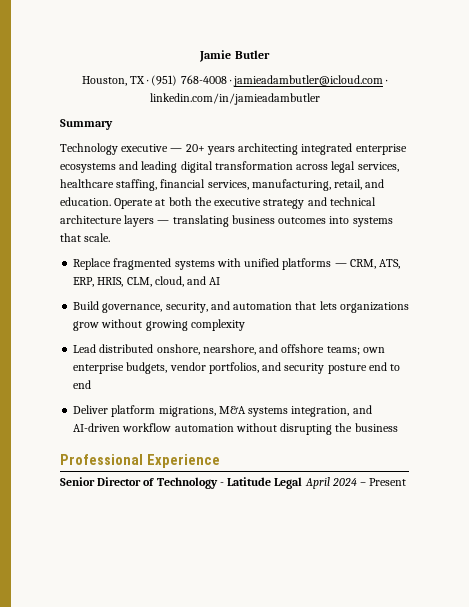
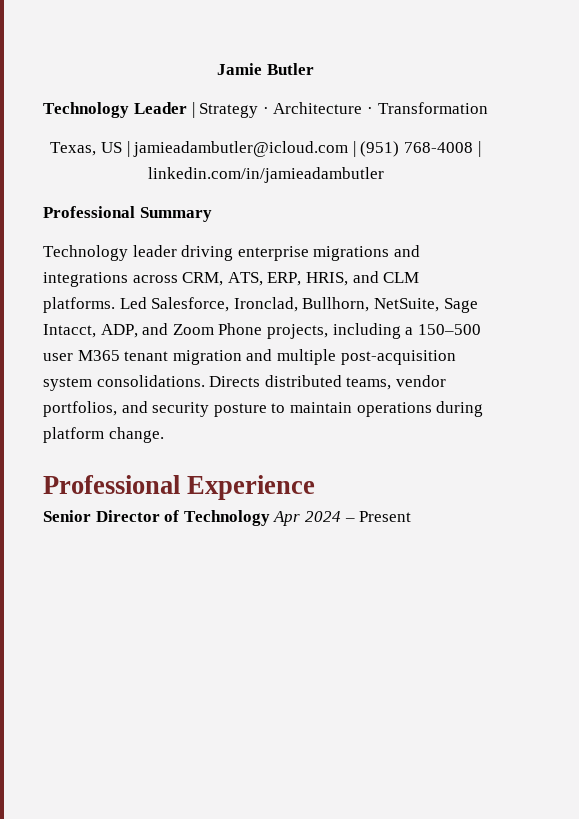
[81,75,389,87] Houston, TX · (951) 768-4008 · jamieadambutler@icloud.com · -> [43,102,488,118] [50,141,481,157] Technology Leader | Strategy · Architecture · Transformation // Texas, US | jamieadambutler@icloud.com | (951) 768-4008 |
(320, 99) none -> [43,206,135,218] Professional
[121,143,407,155] [60,161,399,173] [60,179,385,191] [60,197,376,209] [60,215,393,227] [60,233,111,242] [73,258,401,270] [73,276,221,287] [73,301,409,313] [73,319,245,331] [73,344,385,355] [73,362,168,374] executive — 20+ years architecting integrated enterprise ecosystems and leading digital transformation across legal services, healthcare staffing, financial services, manufacturing, retail, and education. Operate at both the executive strategy and technical architecture layers — translating business outcomes into systems that scale. // Replace fragmented systems with unified platforms — CRM, ATS, ERP, HRIS, CLM, cloud, and AI // Build governance, security, and automation that lets organizations grow without growing complexity // Lead distributed onshore, nearshore, and offshore teams; own enterprise budgets, -> [132,245,420,261] [43,271,420,287] [43,297,478,313] [43,323,481,339] [43,349,456,365] [43,375,392,391] leader driving enterprise migrations and integrations across CRM, ATS, ERP, HRIS, and CLM platforms. Led Salesforce, Ironclad, Bullhorn, NetSuite, Sage Intacct, ADP, and Zoom Phone projects, including a 150–500 user M365 tenant migration and multiple post-acquisition system consolidations. Directs distributed teams,
[368,362,401,371] [73,380,92,389] [73,405,372,417] [73,423,398,435] end to end // Deliver platform migrations, M&A systems integration, and AI-driven workflow automation without disrupting the business -> [271,401,484,417] [43,427,164,443] to maintain operations during platform change.
[219,477,330,489] - Latitude Legal April -> [273,511,301,526] Apr

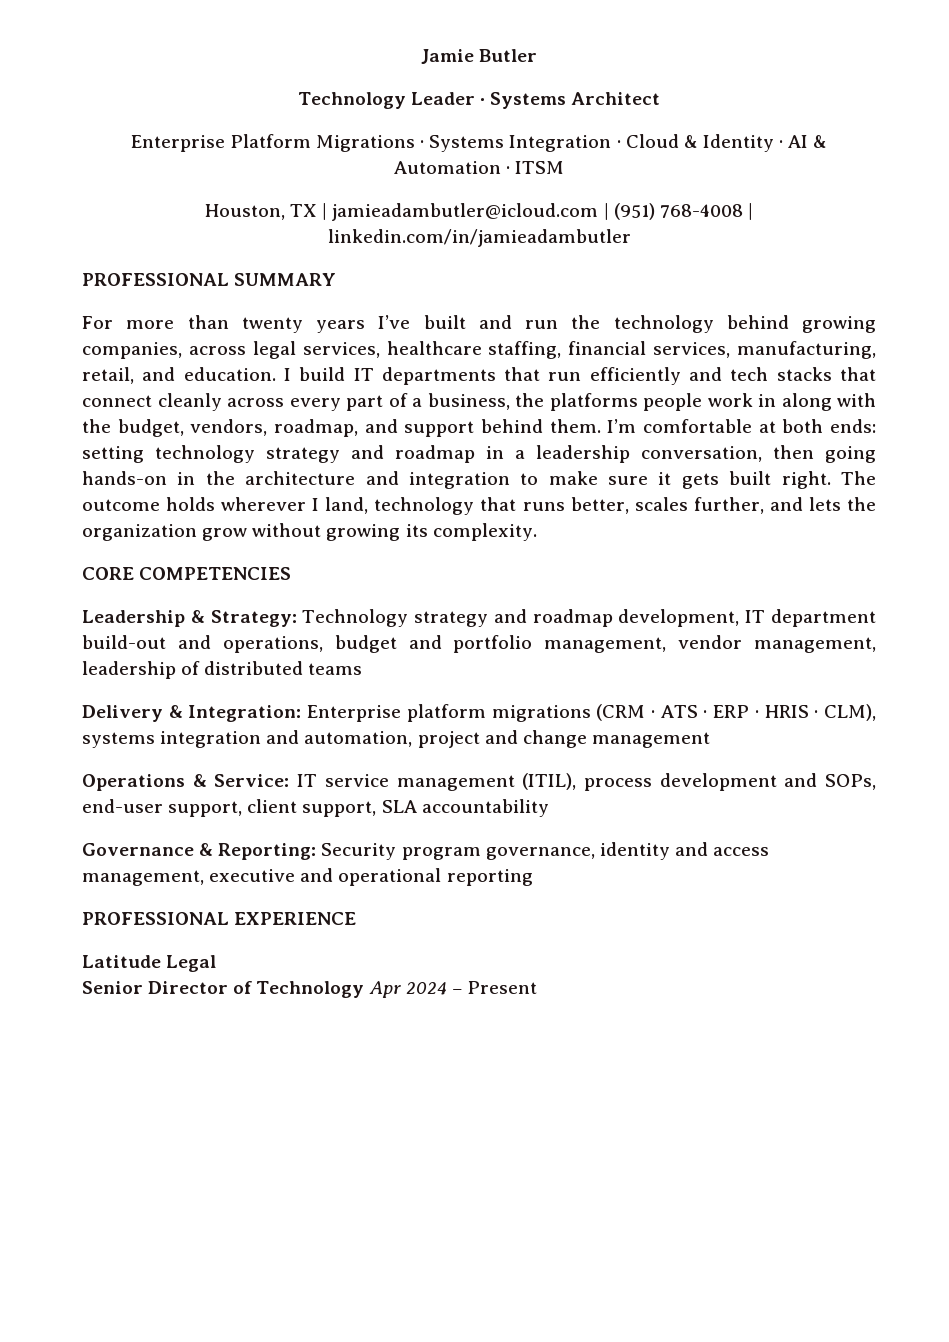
[191,102,488,118] [50,142,123,156] | Strategy · Architecture · Transformation // Texas, US -> [479,92,661,109] [130,134,828,152] [393,161,565,174] [205,204,318,220] · Systems Architect // Enterprise Platform Migrations · Systems Integration · Cloud & Identity · AI & Automation · ITSM // Houston, TX
[43,206,212,222] [43,245,420,261] [43,271,420,287] [43,297,478,313] [43,323,481,339] [43,349,456,365] [43,375,446,391] [43,401,484,417] [43,427,164,443] [43,475,316,500] Professional Summary // Technology leader driving enterprise migrations and integrations across CRM, ATS, ERP, HRIS, and CLM platforms. Led Salesforce, Ironclad, Bullhorn, NetSuite, Sage Intacct, ADP, and Zoom Phone projects, including a 150–500 user M365 tenant migration and multiple post-acquisition system consolidations. Directs distributed teams, vendor portfolios, and security posture to maintain operations during platform change. // Professional Experience -> [82,273,337,286] [82,315,876,333] [82,341,876,359] [82,367,876,385] [82,393,876,411] [82,419,876,437] [82,445,876,463] [82,471,876,489] [82,497,877,515] [82,523,537,541] [82,567,292,580] [82,609,877,627] [82,635,876,653] [82,661,363,679] [82,704,877,722] [82,730,710,748] [82,773,877,791] [82,799,549,817] [82,842,770,860] [82,868,533,886] [82,912,357,925] [82,955,217,972] PROFESSIONAL SUMMARY // For more than twenty years I’ve built and run the technology behind growing companies, across legal services, healthcare staffing, financial services, manufacturing, retail, and education. I build IT departments that run efficiently and tech stacks that connect cleanly across every part of a business, the platforms people work in along with the budget, vendors, roadmap, and support behind them. I’m comfortable at both ends: setting technology strategy and roadmap in a leadership conversation, then going hands-on in the architecture and integration to make sure it gets built right. The outcome holds wherever I land, technology that runs better, scales further, and lets the organization grow without growing its complexity. // CORE COMPETENCIES // Leadership & Strategy: Technology strategy and roadmap development, IT department build-out and operations, budget and portfolio management, vendor management, leadership of distributed teams // Delivery & Integration: Enterprise platform migrations (CRM · ATS · ERP · HRIS · CLM), systems integration and automation, project and change management // Operations & Service: IT service management (ITIL), process development and SOPs, end-user support, client support, SLA accountability // Governance & Reporting: Security program governance, identity and access management, executive and operational reporting // PROFESSIONAL EXPERIENCE // Latitude Legal

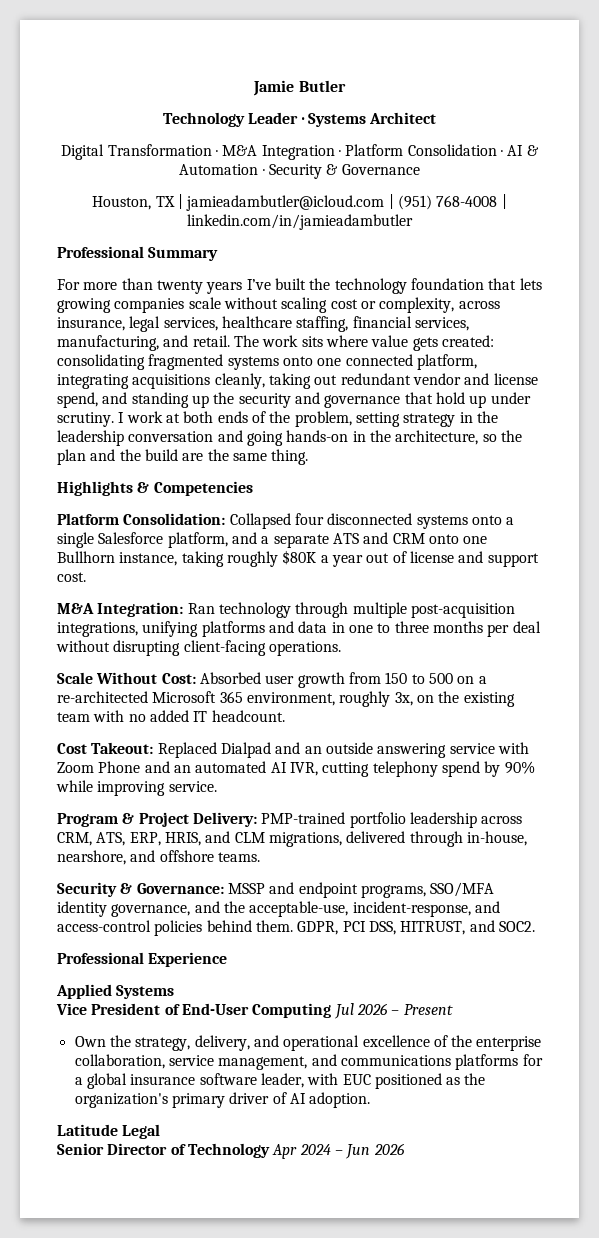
[130,134,774,152] Enterprise Platform Migrations · Systems Integration · Cloud & Identity -> [61,144,497,160] Digital Transformation · M&A Integration · Platform Consolidation
[515,161,565,174] ITSM -> [269,164,420,179] Security & Governance
[82,273,337,286] PROFESSIONAL SUMMARY -> [57,246,219,261] Professional Summary
[478,315,876,333] [82,342,246,359] and run the technology behind growing companies, across -> [309,278,542,294] [57,297,500,313] [57,317,125,331] the technology foundation that lets growing companies scale without scaling cost or complexity, across insurance,
[82,367,876,385] [82,393,876,411] [82,419,876,437] [82,445,876,463] [82,471,876,489] [82,497,877,515] [82,523,537,541] [82,567,292,580] [82,609,877,627] [82,635,876,653] [82,661,363,679] [82,704,877,722] [82,730,710,748] [82,773,877,791] [82,799,549,817] [82,842,770,860] [82,868,533,886] [82,912,357,925] retail, and education. I build IT departments that run efficiently and tech stacks that connect cleanly across every part of a business, the platforms people work in along with the budget, vendors, roadmap, and support behind them. I’m comfortable at both ends: setting technology strategy and roadmap in a leadership conversation, then going hands-on in the architecture and integration to make sure it gets built right. The outcome holds wherever I land, technology that runs better, scales further, and lets the organization grow without growing its complexity. // CORE COMPETENCIES // Leadership & Strategy: Technology strategy and roadmap development, IT department build-out and operations, budget and portfolio management, vendor management, leadership of distributed teams // Delivery & Integration: Enterprise platform migrations (CRM · ATS · ERP · HRIS · CLM), systems integration and automation, project and change management // Operations & Service: IT service management (ITIL), process development and SOPs, end-user support, client support, SLA accountability // Governance & Reporting: Security program governance, identity and access management, executive and operational reporting // PROFESSIONAL EXPERIENCE -> [163,335,494,351] [57,354,477,370] [57,373,538,389] [57,392,531,408] [57,411,498,427] [57,430,522,446] [57,449,309,465] [57,481,253,496] [57,513,515,529] [57,532,488,548] [57,550,539,567] [57,572,86,582] [57,602,515,618] [57,621,541,637] [56,640,341,656] [57,672,487,688] [57,691,515,707] [57,710,285,722] [57,742,529,758] [57,761,535,777] [56,780,217,796] [57,812,523,828] [57,831,527,847] [57,850,260,865] [57,882,495,898] [57,901,500,917] [57,920,535,936] [57,952,228,967] [56,984,175,999] [56,1003,453,1019] [74,1035,542,1051] [74,1054,543,1070] [74,1073,486,1089] [74,1092,371,1108] and retail. The work sits where value gets created: consolidating fragmented systems onto one connected platform, integrating acquisitions cleanly, taking out redundant vendor and license spend, and standing up the security and governance that hold up under scrutiny. I work at both ends of the problem, setting strategy in the leadership conversation and going hands-on in the architecture, so the plan and the build are the same thing. // Highlights & Competencies // Platform Consolidation: Collapsed four disconnected systems onto a single Salesforce platform, and a separate ATS and CRM onto one Bullhorn instance, taking roughly $80K a year out of license and support cost. // M&A Integration: Ran technology through multiple post-acquisition integrations, unifying platforms and data in one to three months per deal without disrupting client-facing operations. // Scale Without Cost: Absorbed user growth from 150 to 500 on a re-architected Microsoft 365 environment, roughly 3x, on the existing team with no added IT headcount. // Cost Takeout: Replaced Dialpad and an outside answering service with Zoom Phone and an automated AI IVR, cutting telephony spend by 90% while improving service. // Program & Project Delivery: PMP-trained portfolio leadership across CRM, ATS, ERP, HRIS, and CLM migrations, delivered through in-house, nearshore, and offshore teams. // Security & Governance: MSSP and endpoint programs, SSO/MFA identity governance, and the acceptable-use, incident-response, and access-control policies behind them. GDPR, PCI DSS, HITRUST, and SOC2. // Professional Experience // Applied Systems // Vice President of End-User Computing Jul 2026 – Present // Own the strategy, delivery, and operational excellence of the enterprise collaboration, service management, and communications platforms for a global insurance software leader, with EUC positioned as the organization's primary driver of AI adoption.
[466,981,537,994] Present -> [345,1143,405,1159] Jun 2026

